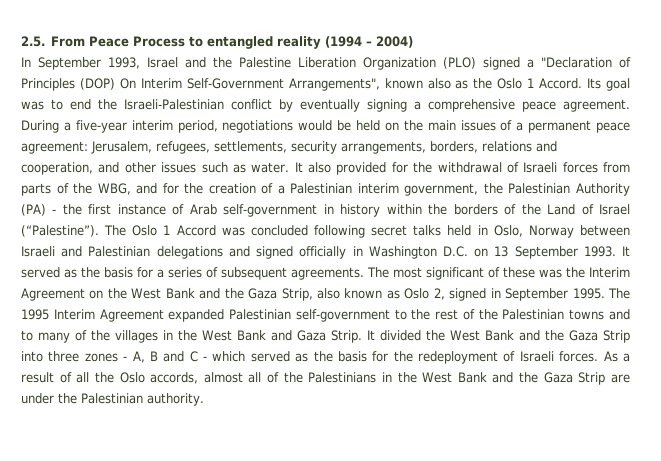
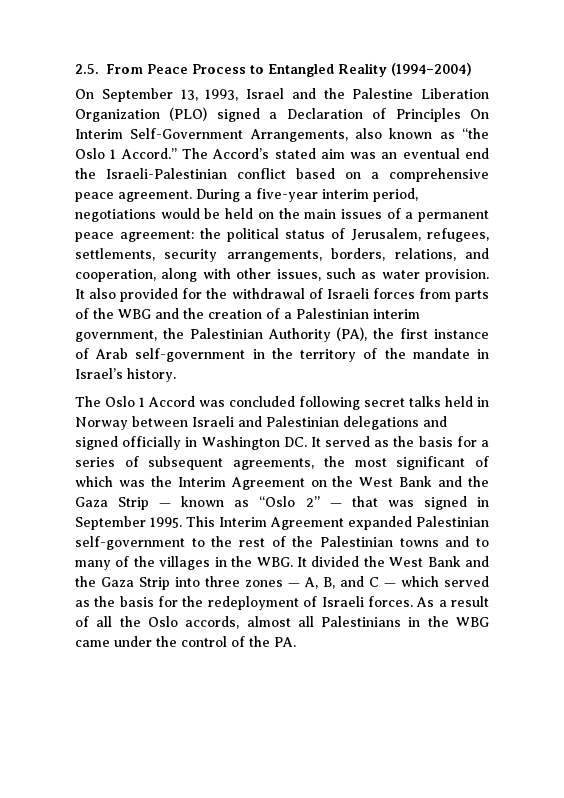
[207,36,414,49] [21,57,101,70] entangled reality (1994 – 2004) // In September -> [268,63,472,77] [75,88,198,102] Entangled Reality (1994–2004) // On September 13,
[541,57,612,68] "Declaration -> [286,108,363,119] Declaration
[79,78,115,90] (DOP) -> (461, 115) none
[288,78,631,91] [21,99,63,110] Arrangements", known also as the Oslo 1 Accord. Its goal was to -> [249,128,489,142] [75,148,460,159] Arrangements, also known as “the Oslo 1 Accord.” The Accord’s stated aim was an eventual
[279,99,407,112] by eventually signing -> [296,168,361,179] based on
(88, 147) none -> [200,228,345,242] the political status of
[482,141,532,152] relations -> [394,248,456,261] relations,
[98,162,290,173] and other issues such as water. -> [161,268,489,282] along with other issues, such as water provision.
[97,183,179,195] WBG, and for -> [118,308,179,319] WBG and
[21,204,57,216] (PA) - -> [336,327,368,341] (PA),
[340,204,631,217] [21,225,99,237] history within the borders of the Land of Israel (“Palestine”). -> [271,348,490,362] [75,368,176,382] the territory of the mandate in Israel’s history. //
[493,225,523,237] Oslo, -> (489, 402) none
[442,246,616,259] D.C. on 13 September 1993. -> [283,437,307,447] DC.
[291,267,389,280] agreements. The -> [233,456,345,470] agreements, the
[503,267,535,278] these -> [75,476,113,487] which
[281,288,445,301] Strip, also known as Oslo 2, -> [118,496,414,510] Strip — known as “Oslo 2” — that was
[608,288,631,299] [21,309,49,320] The 1995 -> [186,516,215,527] This
[202,330,362,343] West Bank and Gaza Strip. -> [256,557,293,567] WBG.
[123,351,158,363] - A, B -> [288,577,335,589] — A, B,
[203,356,208,361] - -> [384,583,396,587] —
[267,372,303,383] of the -> (314, 621) none
[422,372,631,385] [21,393,204,406] West Bank and the Gaza Strip are under the Palestinian authority. -> [456,617,490,627] [75,636,296,647] WBG came under the control of the PA.

